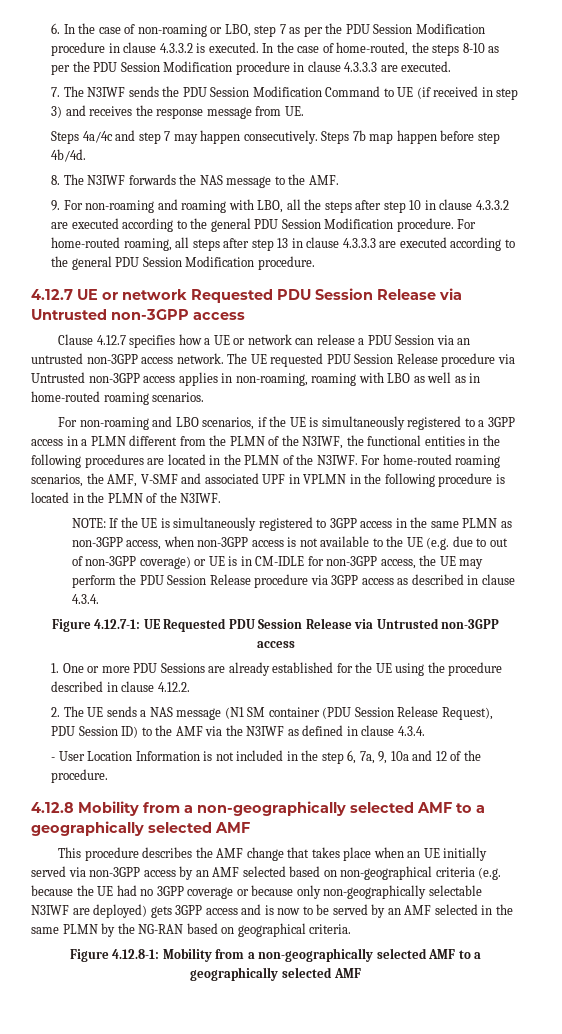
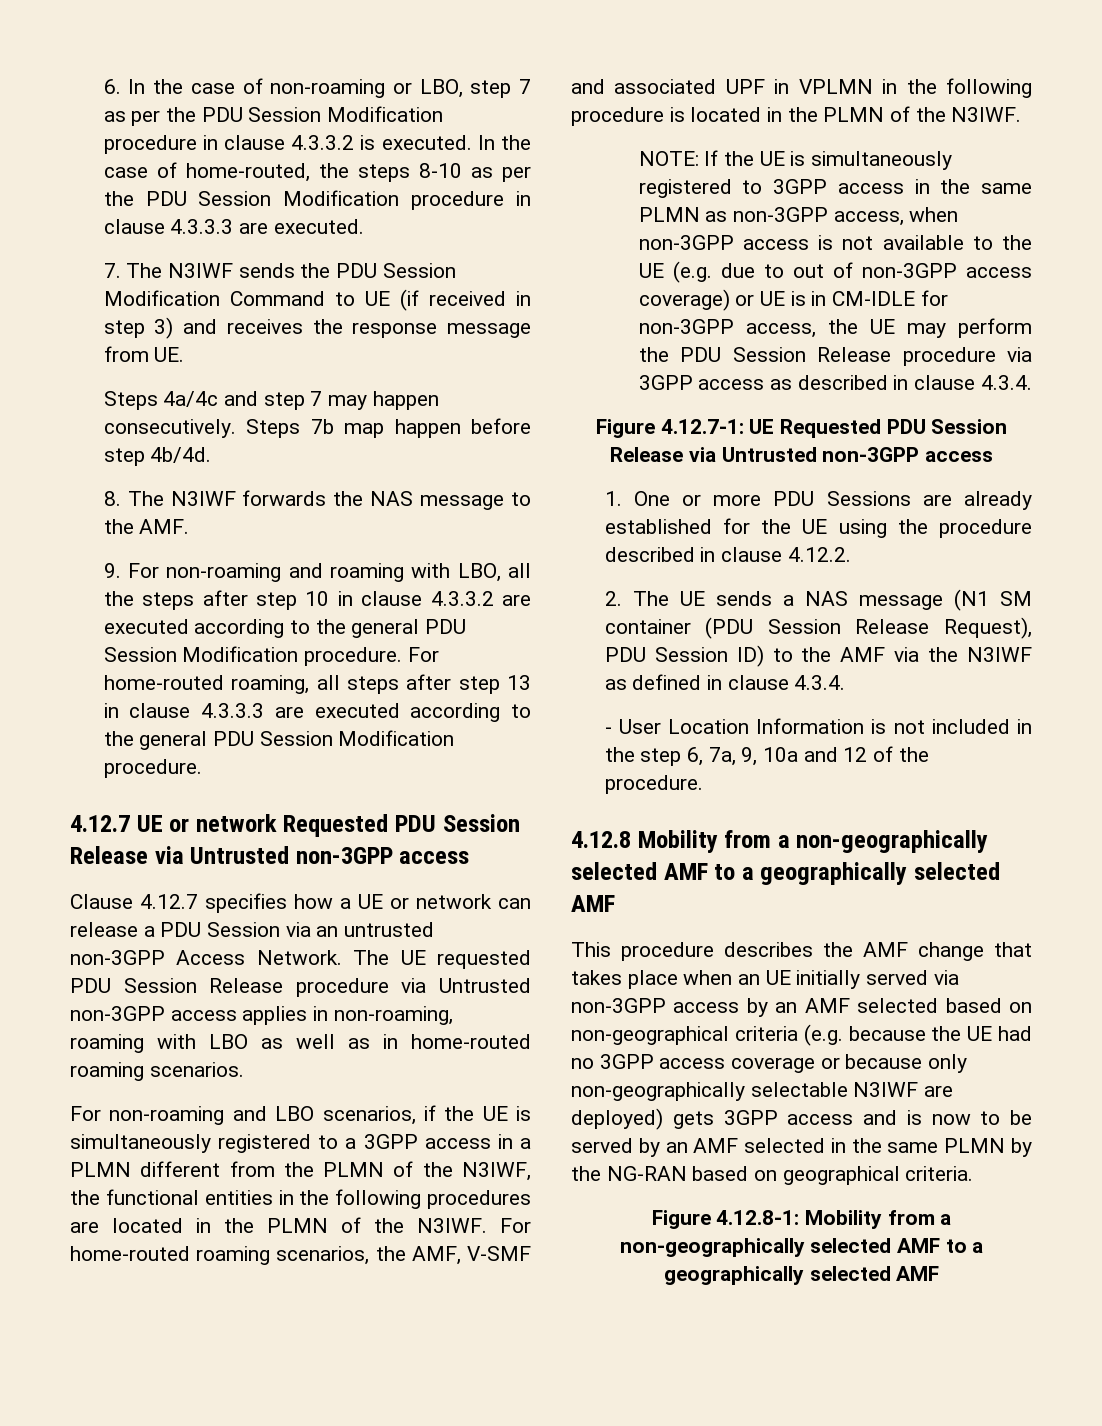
[141,353,224,364] access network. -> [176,950,342,965] Access Network.
(137, 561) none -> [966,267,1032,278] access
(184, 891) none -> [659,1058,726,1069] access

